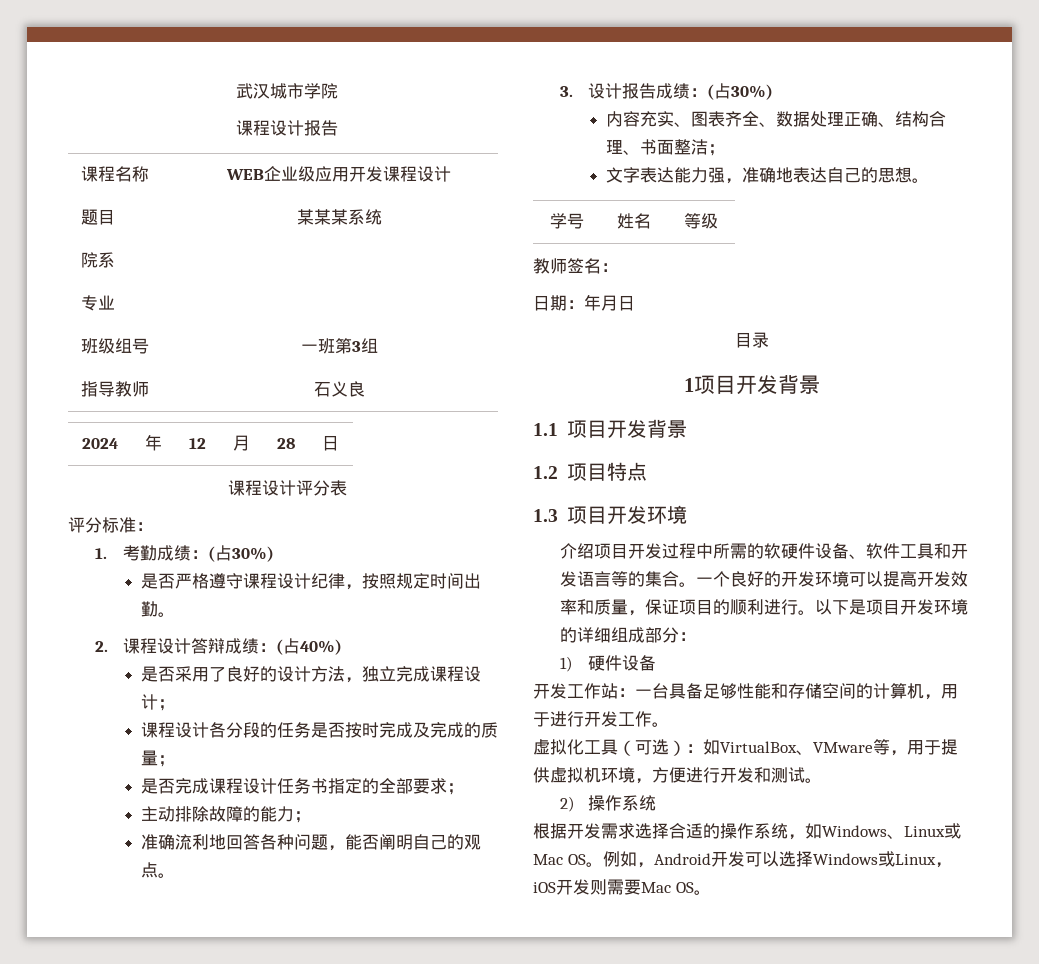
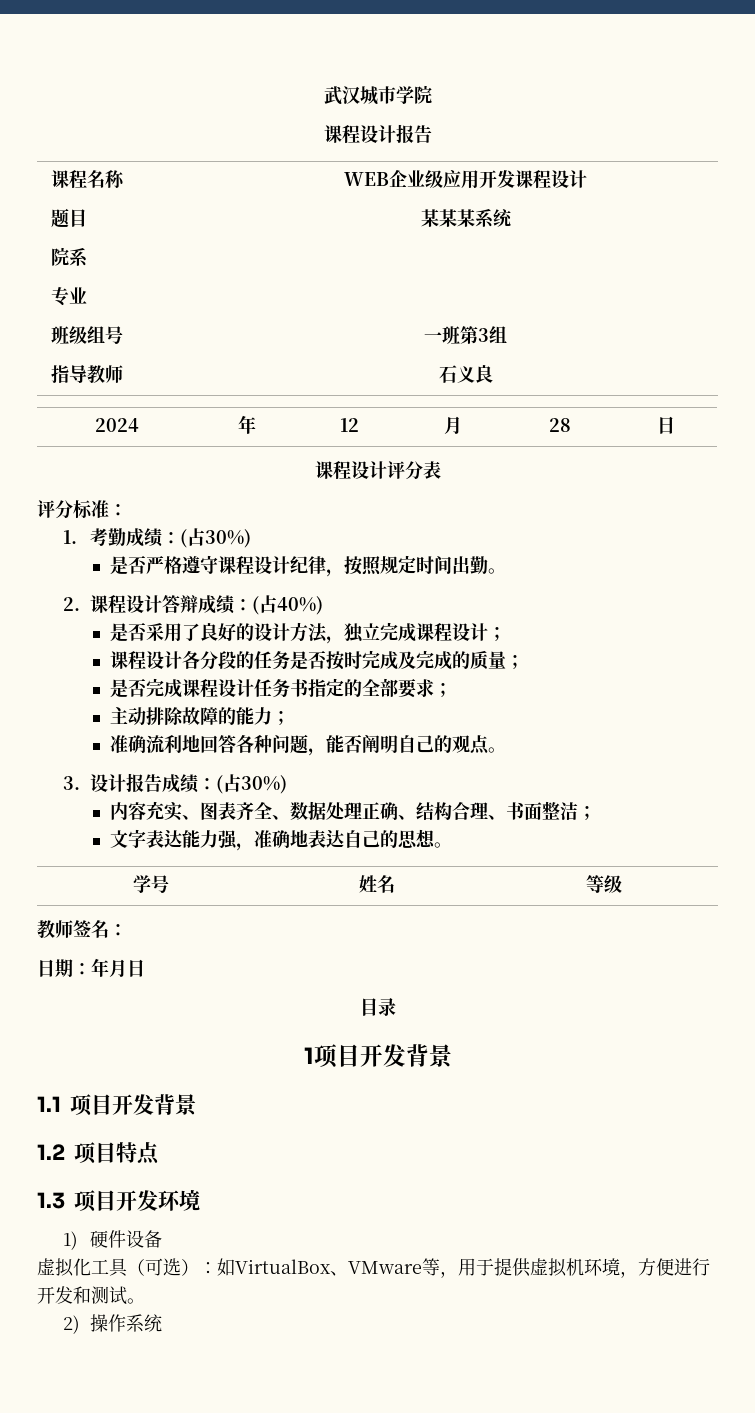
[560,543,969,559] [560,571,969,587] [560,599,969,616] [560,627,697,643] [560,655,656,672] [533,683,958,700] [533,711,669,727] 介绍项目开发过程中所需的软硬件设备、软件工具和开发语言等的集合。一个良好的开发环境可以提高开发效率和质量，保证项目的顺利进行。以下是项目开发环境的详细组成部分： // 1)硬件设备 // 开发工作站：一台具备足够性能和存储空间的计算机，用于进行开发工作。 -> [63,1230,162,1250] 1)硬件设备
[533,823,961,840] [533,851,952,868] [533,879,711,895] // 根据开发需求选择合适的操作系统，如Windows、Linux或Mac OS。例如，Android开发可以选择Windows或Linux，iOS开发则需要Mac OS。 -> (162, 1323) none

